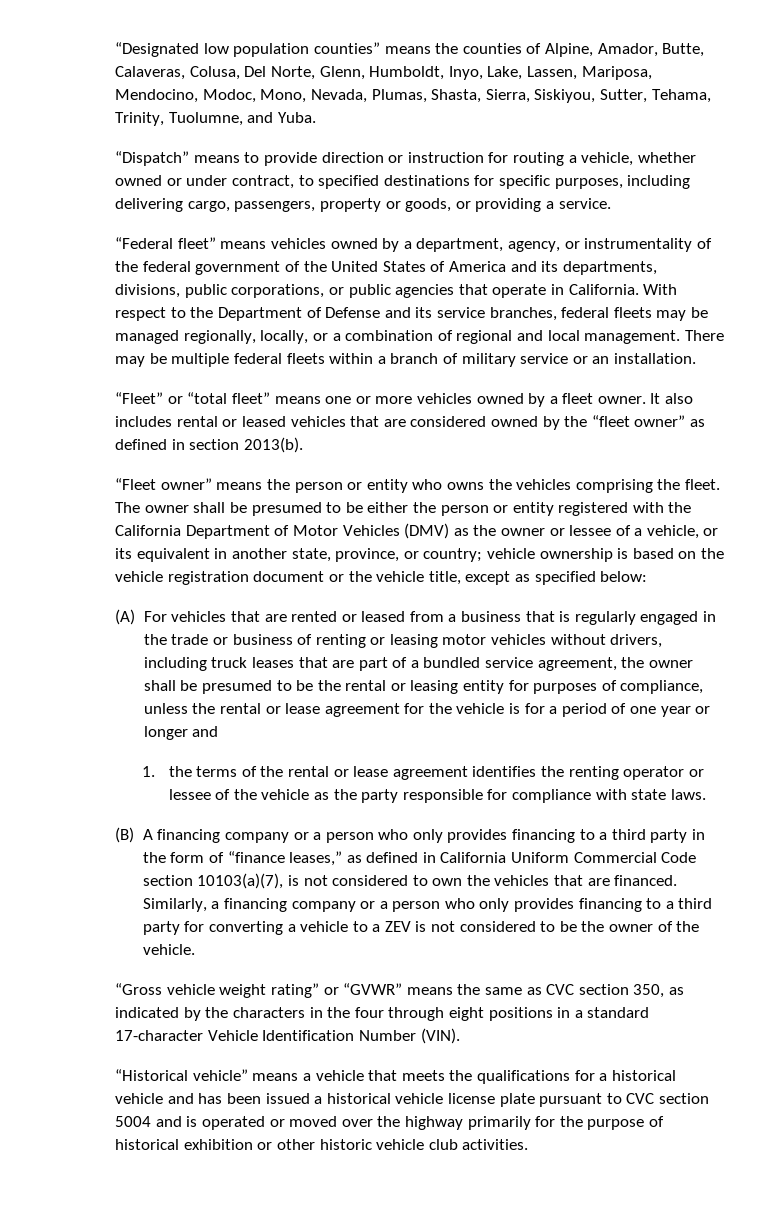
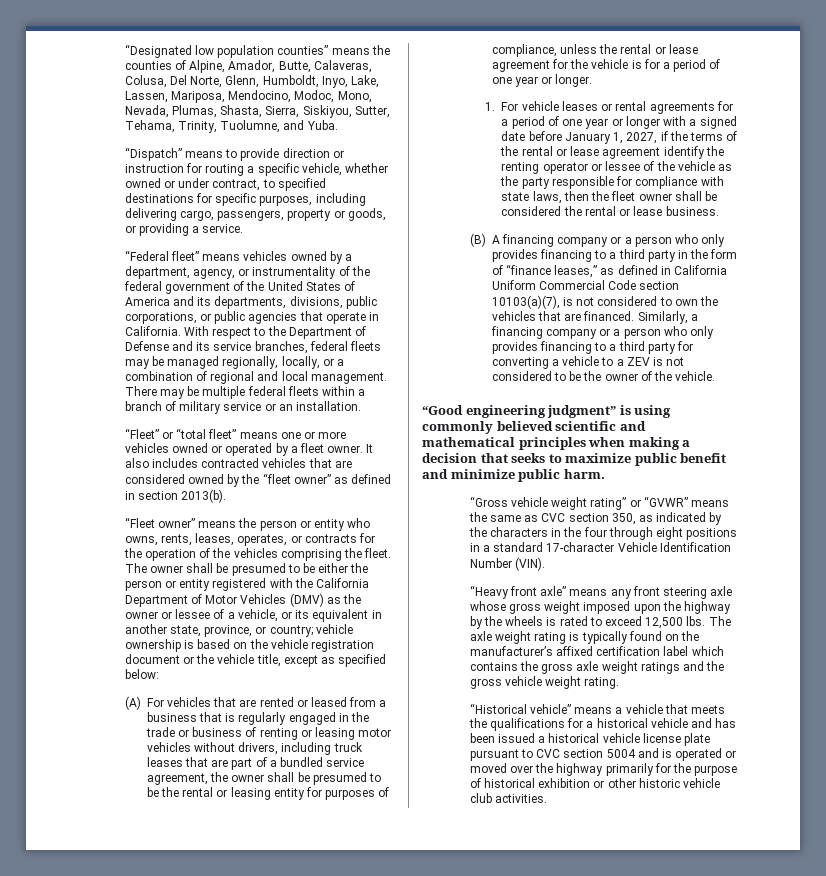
(577, 159) none -> [257,163,299,176] specific
(524, 398) none -> [211,443,273,456] or operated
[176,416,286,427] rental or leased -> [201,458,260,468] contracted
[446,482,484,490] owns -> [124,533,375,546] [123,548,211,561] owns, rents, leases, operates, or contracts for the operation of
[143,726,219,740] longer and -> [555,74,593,87] longer.
(155, 771) none -> [501,101,733,114] [501,116,737,129] [501,131,668,144] For vehicle leases or rental agreements for a period of one year or longer with a signed date before January 1, 2027, if
[472,766,537,777] identifies -> [663,146,705,159] identify
[670,789,706,800] laws. -> [532,191,718,204] [501,206,719,216] laws, then the fleet owner shall be considered the rental or lease business.
(195, 949) none -> [422,405,672,418] [422,421,646,434] [422,437,691,450] [422,453,727,466] [422,469,605,482] // “Good engineering judgment” is using commonly believed scientific and mathematical principles when making a decision that seeks to maximize public benefit and minimize public harm.
(460, 1036) none -> [469,585,733,599] [469,601,731,614] [469,616,731,629] [469,631,700,644] [469,646,724,656] [469,661,725,674] [469,676,620,689] // “Heavy front axle” means any front steering axle whose gross weight imposed upon the highway by the wheels is rated to exceed 12,500 lbs. The axle weight rating is typically found on the manufacturer’s affixed certification label which contains the gross axle weight ratings and the gross vehicle weight rating.

